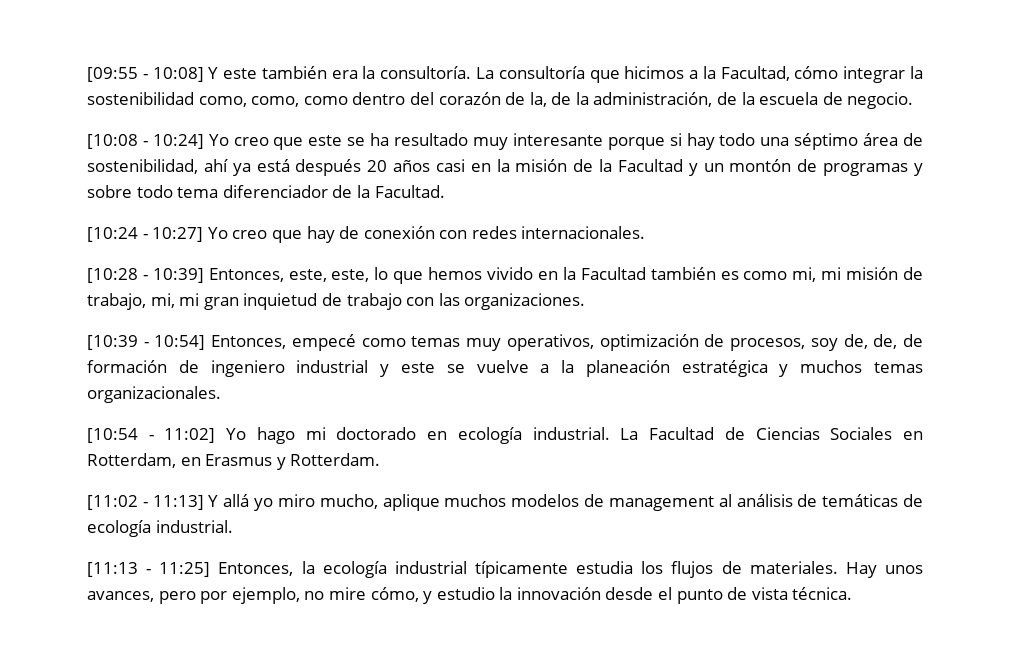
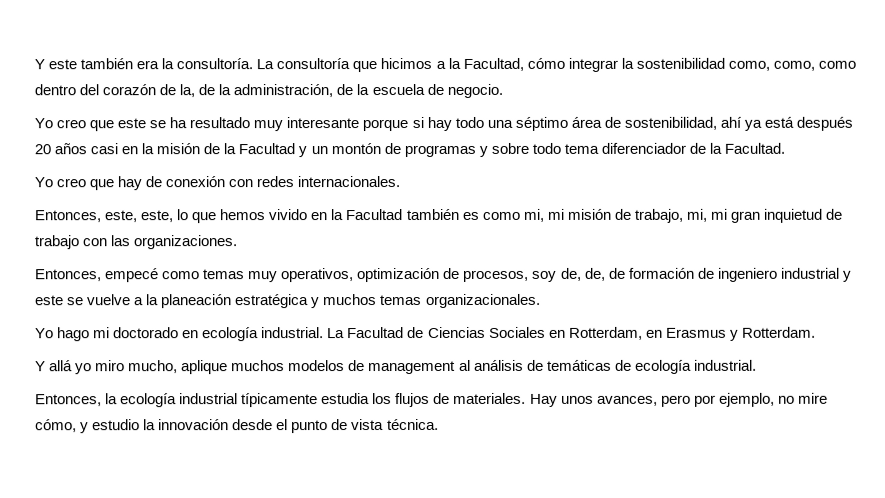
[87,67,204,82] [09:55 - 10:08] -> (34, 64) none
[87,134,204,149] [10:08 - 10:24] -> (503, 90) none
[87,227,204,242] [10:24 - 10:27] -> (786, 148) none
[87,268,204,283] [10:28 - 10:39] -> (401, 182) none
[87,335,206,350] [10:39 - 10:54] -> (239, 242) none
[87,428,216,443] [10:54 - 11:02] -> (541, 301) none
[87,495,204,510] [11:02 - 11:13] -> (816, 332) none
[87,562,211,577] [11:13 - 11:25] -> (757, 365) none

